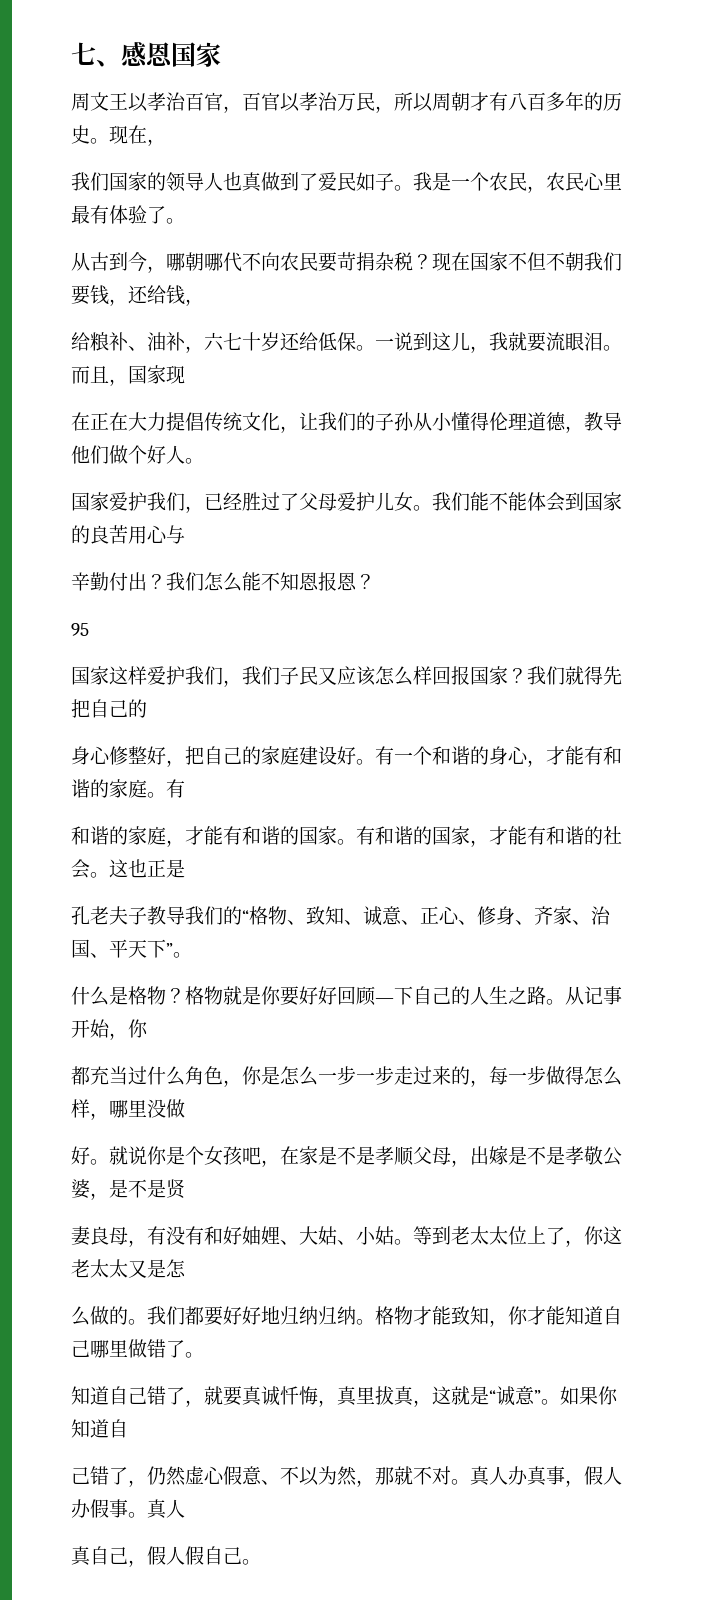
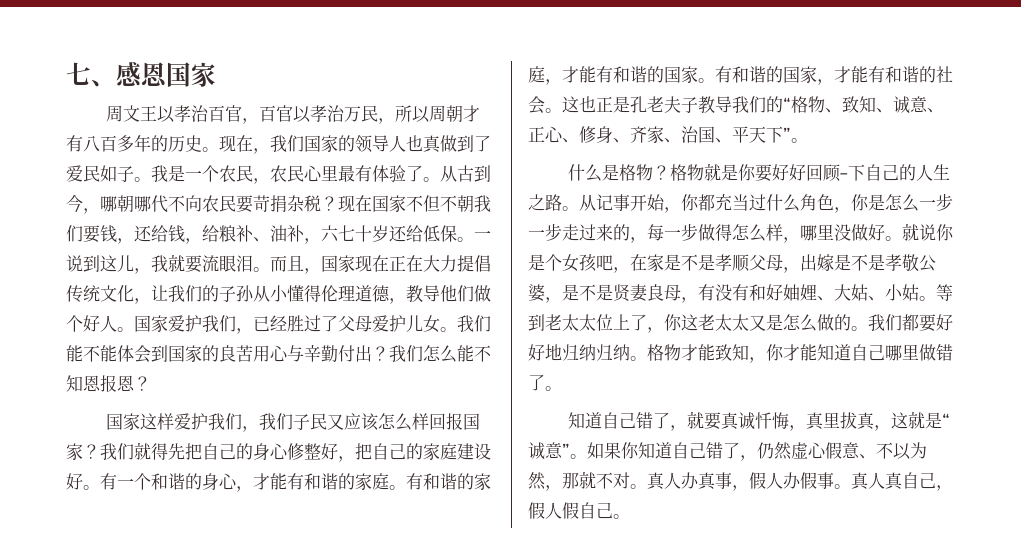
(166, 142) // -> (270, 151) none
(185, 221) // -> (440, 179) none
(204, 302) // -> (202, 241) none
(185, 374) // -> (372, 263) none
(204, 461) // -> (134, 329) none
(185, 534) // -> (304, 353) none
[71,623,89,636] // 95 -> (151, 383) none
(147, 708) // -> (253, 451) none
(185, 788) // -> (423, 481) none
(185, 868) // -> (630, 104) none
(148, 1028) // -> (699, 202) none
(185, 1108) // -> (868, 232) none
(186, 1189) // -> (631, 293) none
(186, 1268) // -> (801, 322) none
(128, 1428) // -> (689, 450) none
(185, 1508) // -> (885, 480) none

